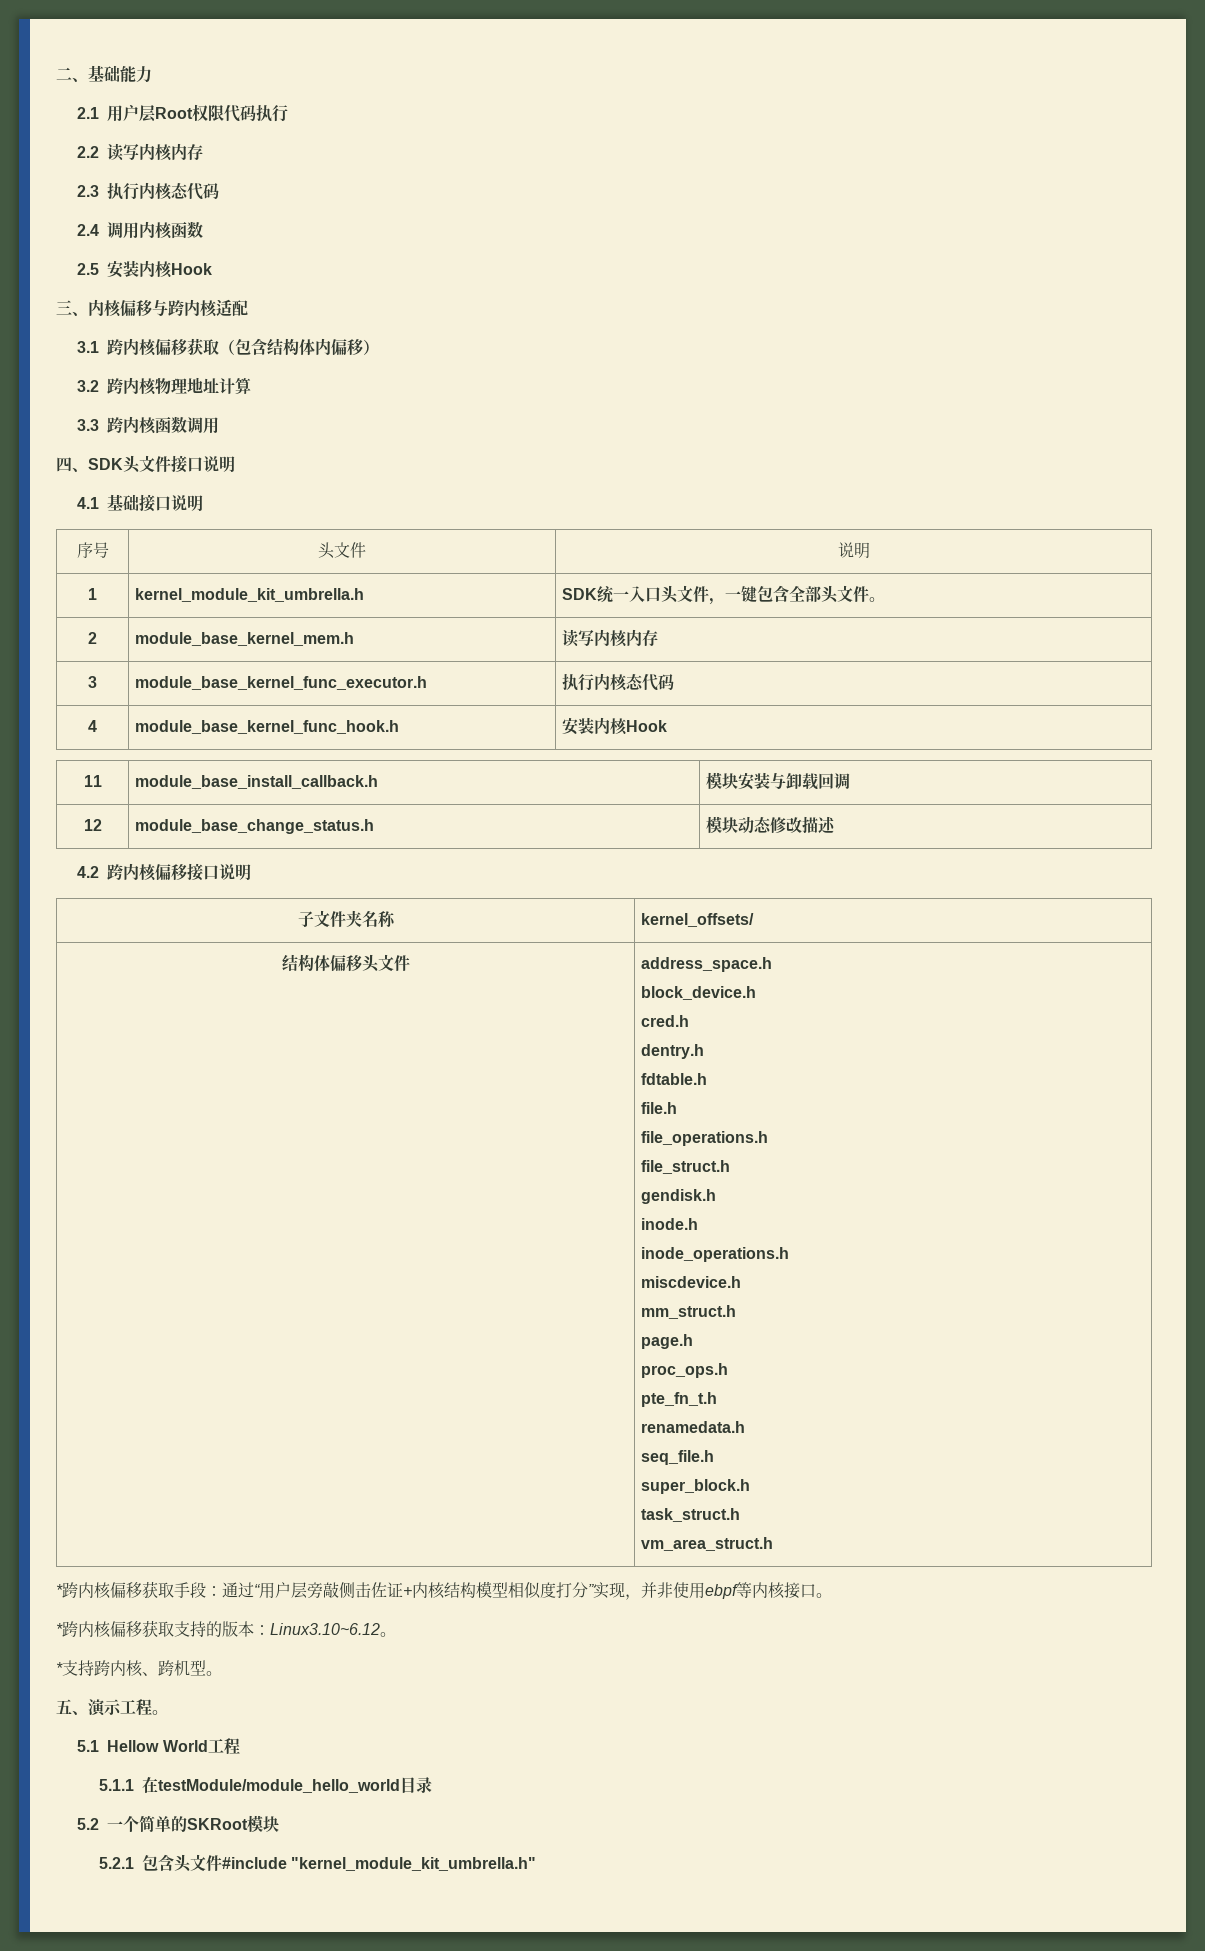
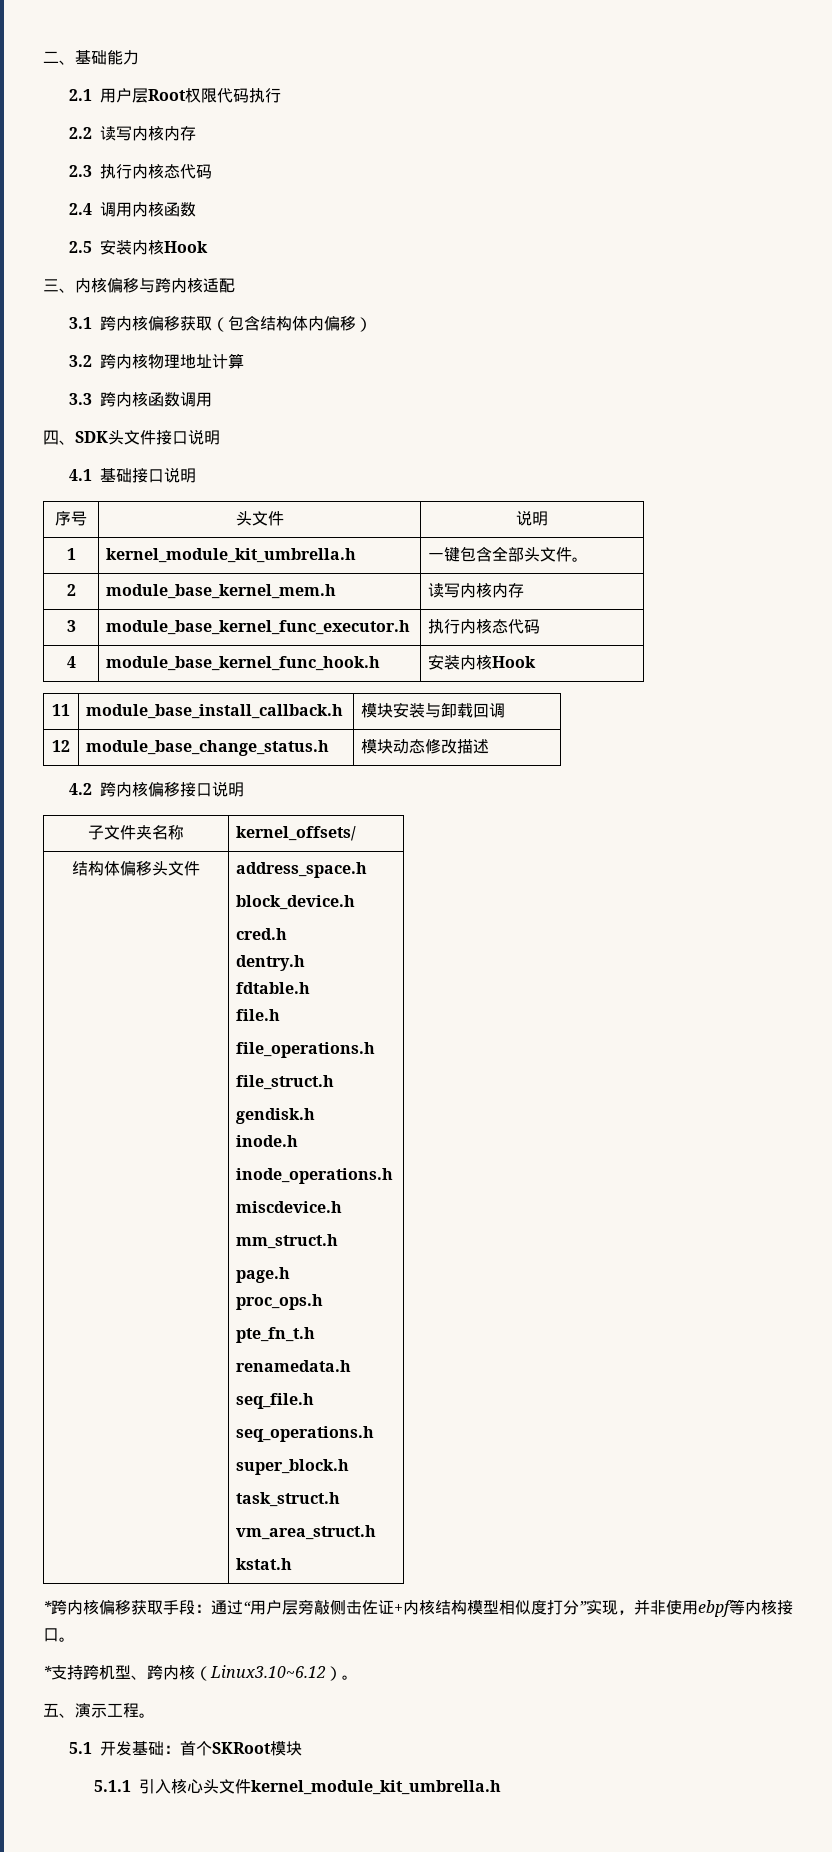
[561,585,725,605] SDK统一入口头文件， -> (357, 555) none
(714, 1457) none -> [236,1426,375,1442] // seq_operations.h
(773, 1544) none -> [236,1558,293,1570] // kstat.h
[62,1620,396,1638] [56,1660,206,1677] 跨内核偏移获取支持的版本：Linux3.10~6.12。 // *支持跨内核、跨机型 -> [51,1665,342,1681] 支持跨机型、跨内核（Linux3.10~6.12）
[107,1738,240,1754] [98,1776,432,1793] [77,1815,280,1833] [98,1854,536,1872] Hellow World工程 // 5.1.1在testModule/module_hello_world目录 // 5.2一个简单的SKRoot模块 // 5.2.1包含头文件#include "kernel_module_kit_umbrella.h" -> [99,1741,302,1756] [94,1779,502,1795] 开发基础：首个SKRoot模块 // 5.1.1引入核心头文件kernel_module_kit_umbrella.h

